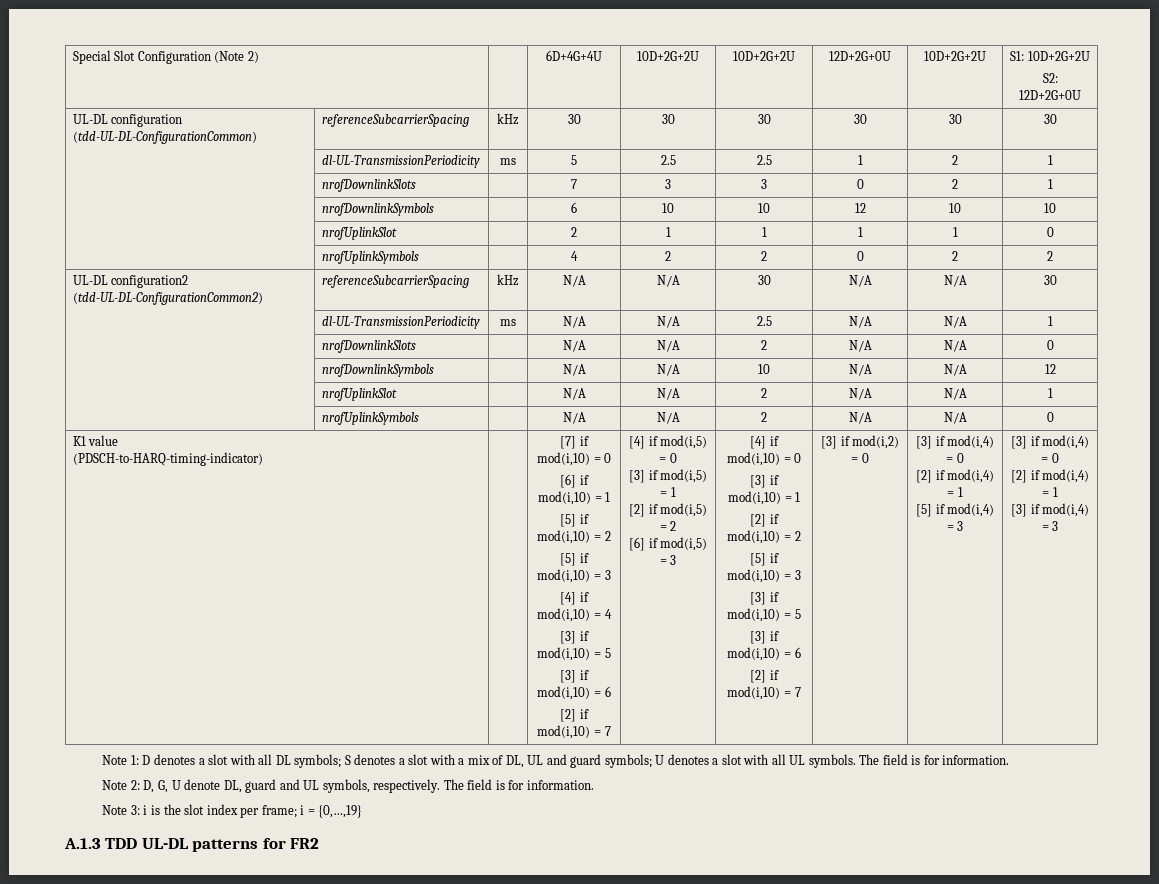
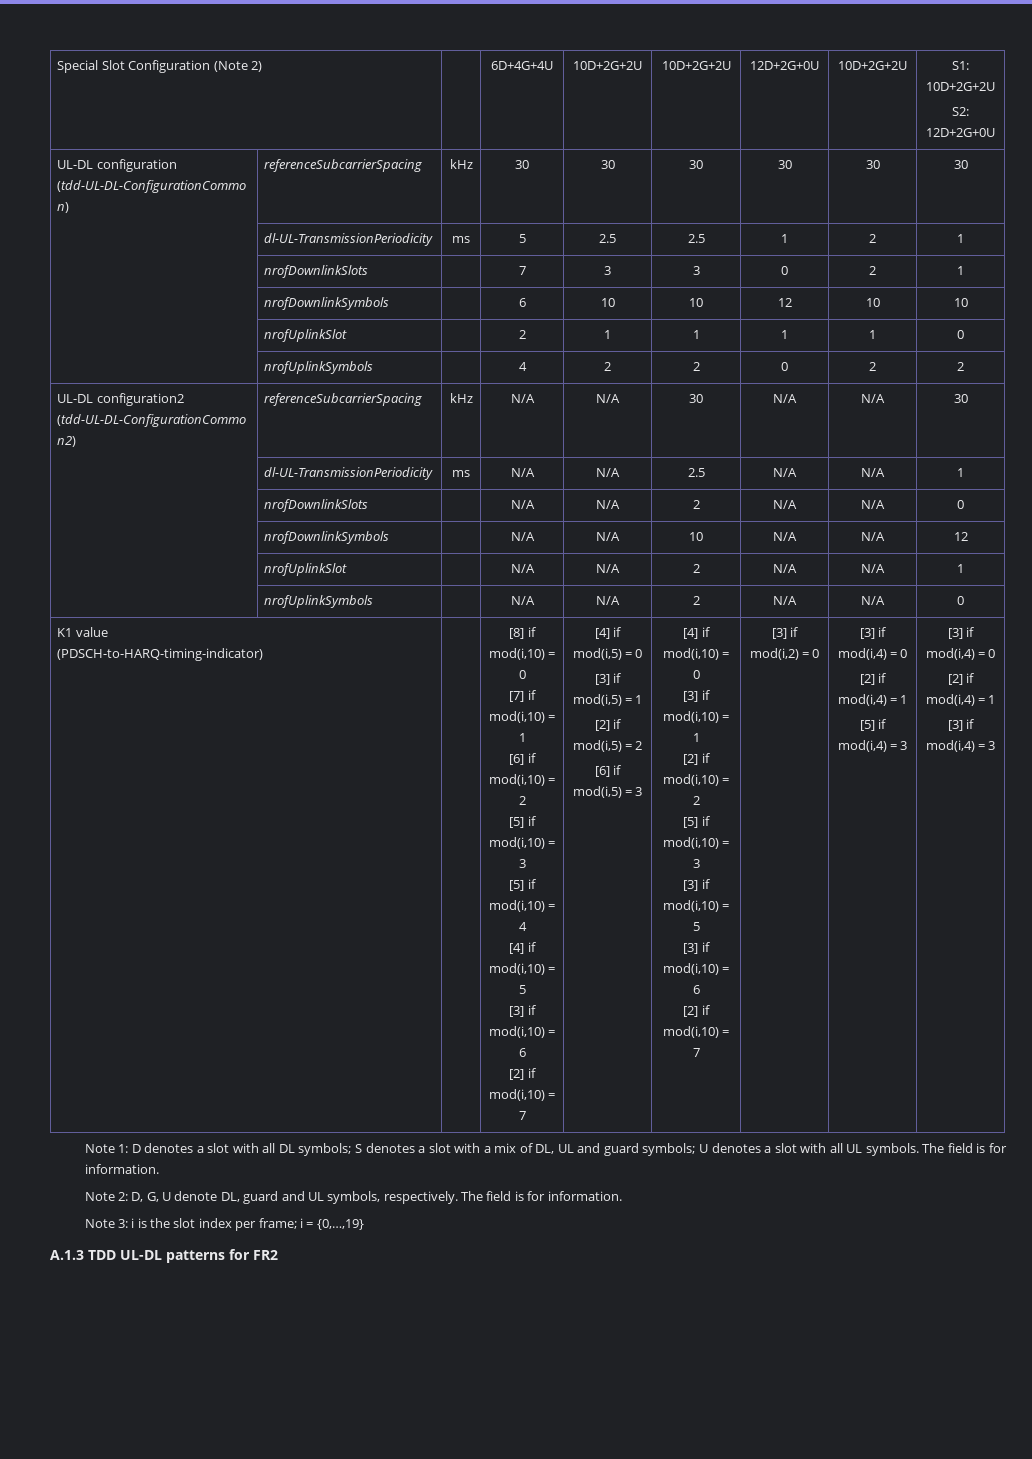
[560,436,589,449] [536,452,612,466] [560,474,589,488] [537,491,611,505] [560,514,589,527] [537,530,611,544] [560,553,589,566] [537,569,611,583] [560,592,577,605] [7] if mod(i,10) = 0 // [6] if mod(i,10) = 1 // [5] if mod(i,10) = 2 // [5] if mod(i,10) = 3 // [4] -> [509,627,536,639] [488,648,556,660] [518,670,526,679] [509,690,536,702] [488,711,556,723] [518,733,526,742] [509,753,536,765] [488,774,556,786] [518,796,526,805] [509,816,536,828] [488,837,556,849] [518,859,526,868] [509,880,525,891] [8] if mod(i,10) = 0 // [7] if mod(i,10) = 1 // [6] if mod(i,10) = 2 // [5] if mod(i,10) = 3 // [5]
[560,631,577,644] [3] -> [509,943,525,954] [4]

